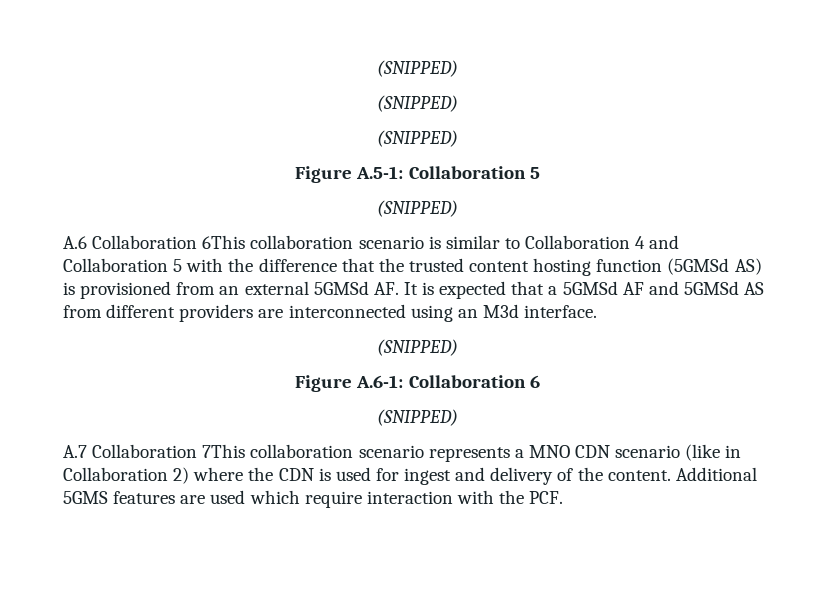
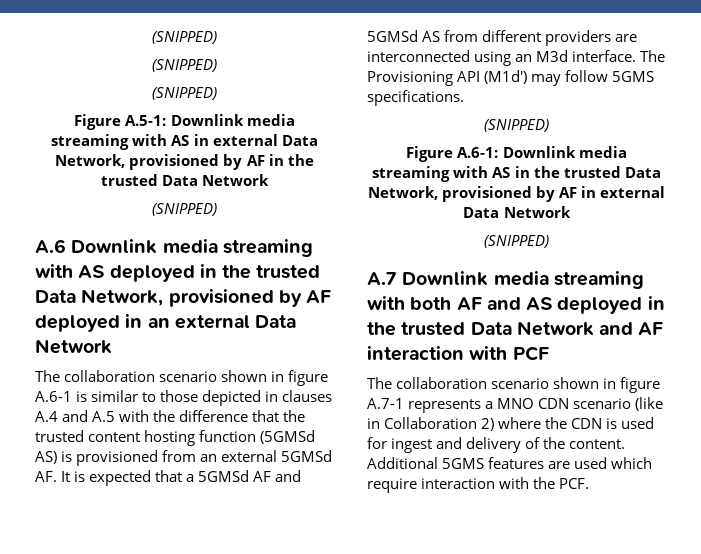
[408,166,540,179] [377,200,458,217] [63,235,680,249] [63,258,183,272] Collaboration 5 // (SNIPPED) // A.6 Collaboration 6This collaboration scenario is similar to Collaboration 4 and Collaboration 5 -> [170,114,295,126] [51,134,318,150] [55,154,314,170] [100,174,270,186] [152,203,217,216] [35,239,313,257] [35,264,321,282] [35,289,332,307] [35,314,297,332] [35,339,112,354] [35,370,329,386] [35,390,333,406] [35,410,116,422] Downlink media streaming with AS in external Data Network, provisioned by AF in the trusted Data Network // (SNIPPED) // A.6 Downlink media streaming with AS deployed in the trusted Data Network, provisioned by AF deployed in an external Data Network // The collaboration scenario shown in figure A.6-1 is similar to those depicted in clauses A.4 and A.5
[377,339,458,356] [295,375,540,392] [377,409,458,426] [63,444,424,458] // (SNIPPED) // Figure A.6-1: Collaboration 6 // (SNIPPED) // A.7 Collaboration 7This collaboration scenario -> [640,50,666,62] [367,70,655,86] [367,90,464,106] [484,119,549,132] [406,146,627,162] [372,166,661,182] [367,186,666,202] [463,206,571,218] [484,235,549,248] [367,271,644,289] [367,296,665,314] [367,321,664,336] [367,346,549,361] [367,377,661,393] [367,398,404,409] The Provisioning API (M1d′) may follow 5GMS specifications. // (SNIPPED) // Figure A.6-1: Downlink media streaming with AS in the trusted Data Network, provisioned by AF in external Data Network // (SNIPPED) // A.7 Downlink media streaming with both AF and AS deployed in the trusted Data Network and AF interaction with PCF // The collaboration scenario shown in figure A.7-1

